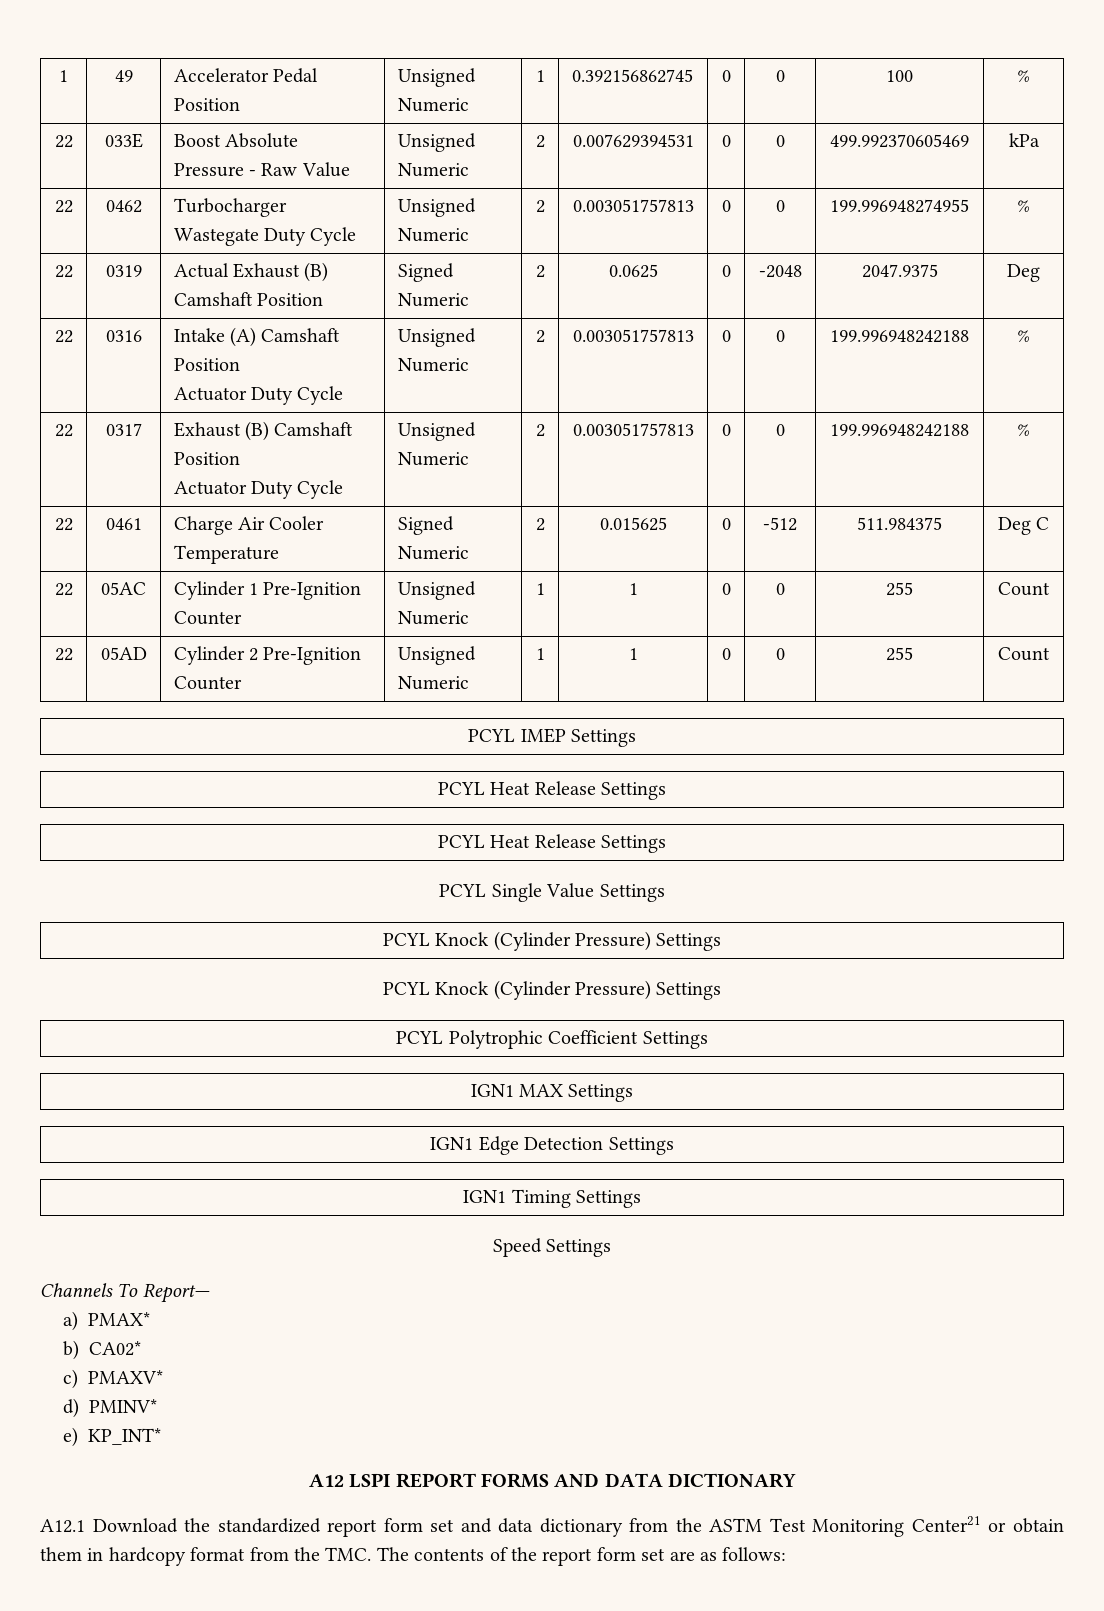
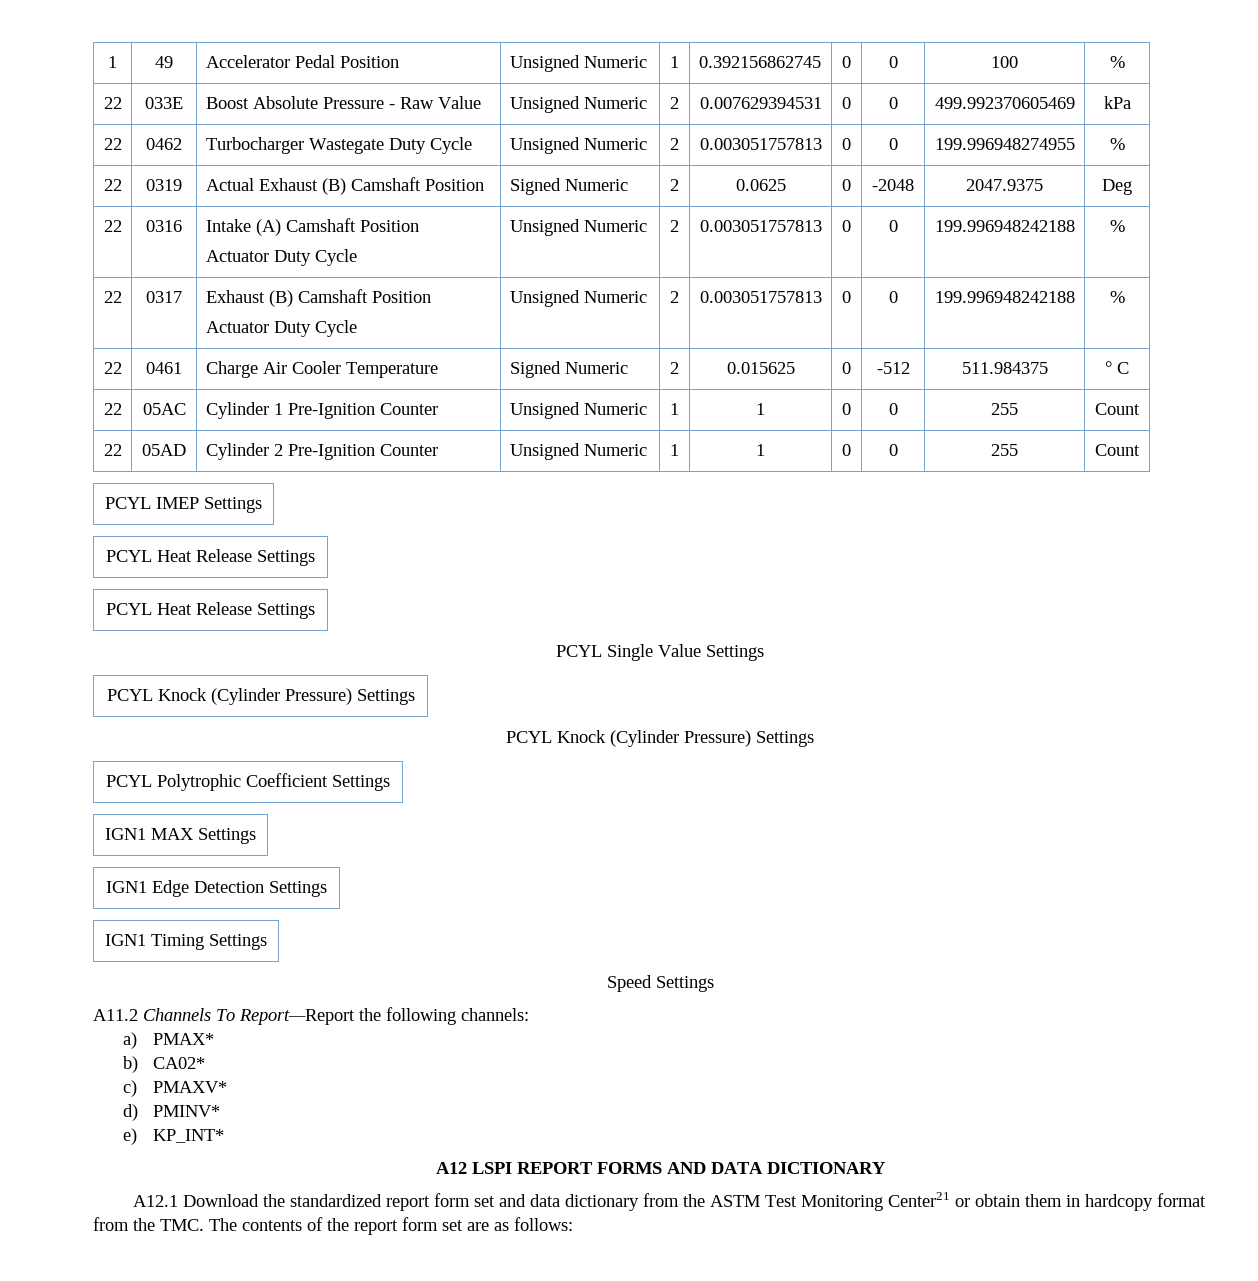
[997,517,1031,535] Deg -> [1105,361,1112,374] °
(612, 1248) none -> [93,1009,138,1021] A11.2
[142,1283,210,1303] Report— -> [239,1007,529,1025] Report—Report the following channels:

